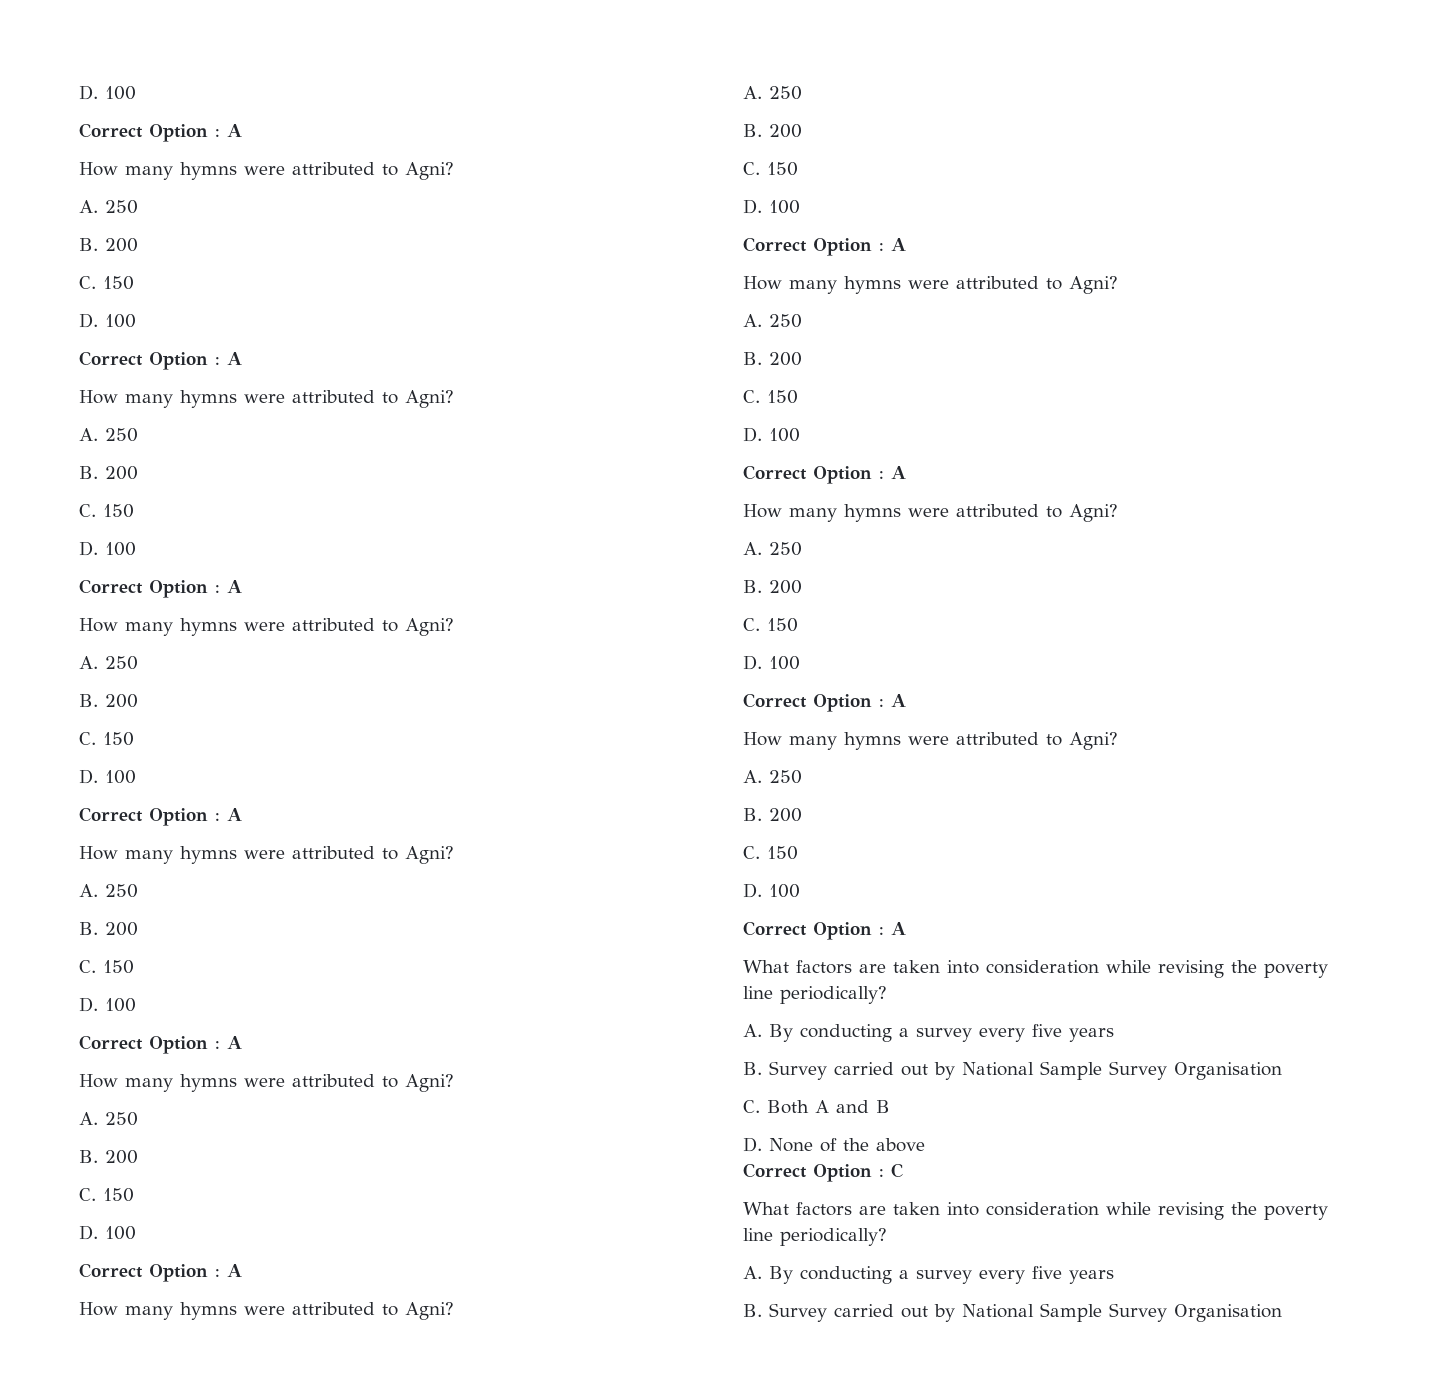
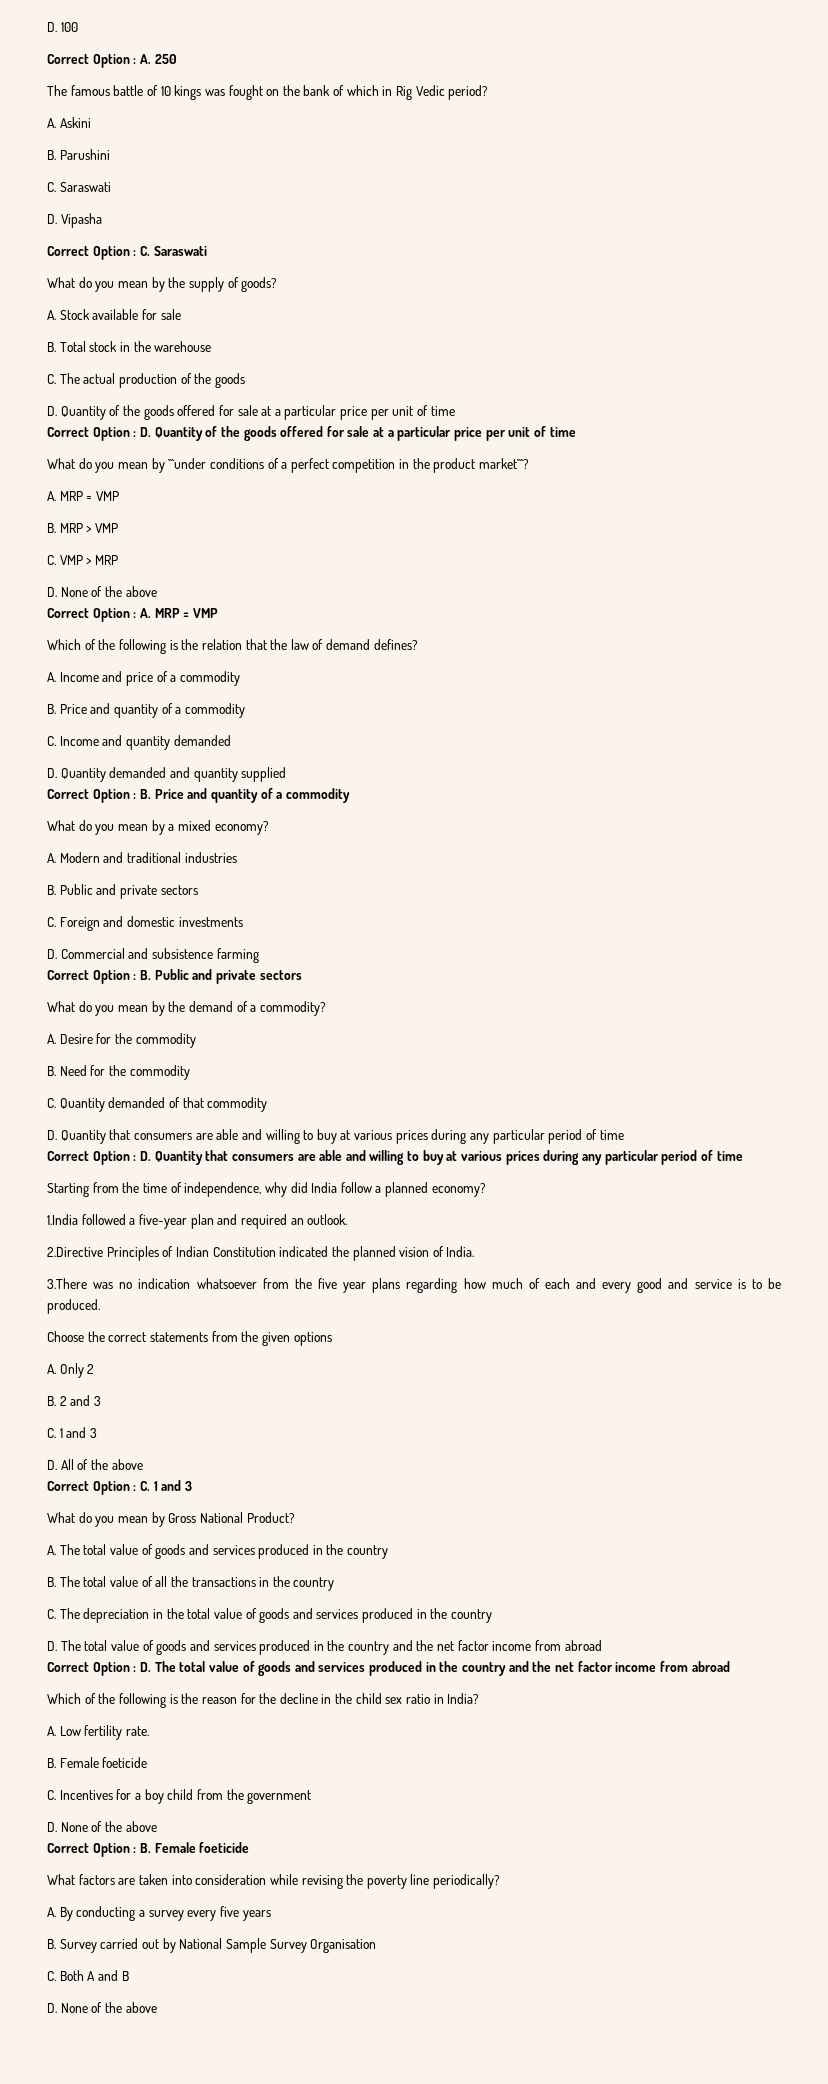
[79,85,136,100] [79,123,242,142] [79,162,454,180] [79,200,138,214] [79,238,138,252] [79,276,134,290] [79,313,136,328] [79,351,242,370] [79,390,454,408] [79,428,138,442] [79,466,138,480] [79,504,134,518] [79,541,136,556] [79,579,242,598] [79,618,454,636] [79,656,138,670] [79,694,138,708] [79,732,134,746] [79,769,136,784] [79,807,242,826] [79,846,454,864] [79,884,138,898] [79,922,138,936] [79,960,134,974] [79,997,136,1012] [79,1035,242,1054] [79,1074,454,1092] [79,1112,138,1126] [79,1150,138,1164] [79,1188,134,1202] [79,1225,136,1240] [79,1263,242,1282] [79,1302,454,1320] [743,86,802,100] [743,124,802,138] [743,162,798,176] [743,199,800,214] [743,237,906,256] [743,276,1118,294] [743,314,802,328] [743,352,802,366] [743,390,798,404] [743,427,800,442] [743,465,906,484] [743,504,1118,522] [743,542,802,556] [743,580,802,594] [743,618,798,632] [743,655,800,670] [743,693,906,712] [743,732,1118,750] [743,770,802,784] [743,808,802,822] [743,846,798,860] [743,883,800,898] [743,921,906,940] D. 100 // Correct Option : A // How many hymns were attributed to Agni? // A. 250 // B. 200 // C. 150 // D. 100 // Correct Option : A // How many hymns were attributed to Agni? // A. 250 // B. 200 // C. 150 // D. 100 // Correct Option : A // How many hymns were attributed to Agni? // A. 250 // B. 200 // C. 150 // D. 100 // Correct Option : A // How many hymns were attributed to Agni? // A. 250 // B. 200 // C. 150 // D. 100 // Correct Option : A // How many hymns were attributed to Agni? // A. 250 // B. 200 // C. 150 // D. 100 // Correct Option : A // How many hymns were attributed to Agni? // A. 250 // B. 200 // C. 150 // D. 100 // Correct Option : A // How many hymns were attributed to Agni? // A. 250 // B. 200 // C. 150 // D. 100 // Correct Option : A // How many hymns were attributed to Agni? // A. 250 // B. 200 // C. 150 // D. 100 // Correct Option : A // How many hymns were attributed to Agni? // A. 250 // B. 200 // C. 150 // D. 100 // Correct Option : A -> [47,22,78,32] [47,54,177,68] [47,85,489,100] [47,117,91,128] [47,149,110,160] [47,182,111,192] [47,213,102,228] [47,246,207,260] [47,277,278,292] [47,309,181,320] [47,341,212,352] [47,373,245,388] [47,405,455,420] [47,426,576,441] [47,458,530,473] [47,491,119,501] [47,523,118,533] [47,555,118,565] [47,586,157,597] [47,608,218,622] [47,639,418,654] [47,671,240,686] [47,703,245,718] [47,735,231,750] [47,767,287,782] [47,788,350,803] [47,820,269,835] [47,852,237,863] [47,884,198,899] [47,916,243,931] [47,948,259,963] [47,969,302,984] [47,1001,326,1016] [47,1033,196,1048] [47,1065,190,1080] [47,1097,268,1112] [47,1129,624,1144] [47,1150,743,1165] [47,1182,486,1197] [47,1214,348,1229] [47,1246,475,1261] [47,1278,781,1293] [47,1299,100,1314] [47,1331,332,1346] [47,1363,95,1378] [47,1395,101,1406] [47,1427,97,1438] [47,1459,143,1470] [47,1480,192,1495] [47,1512,295,1527] [47,1544,389,1559] [47,1576,335,1591] [47,1608,493,1623] [47,1640,602,1655] [47,1661,730,1676] [47,1693,480,1708] [47,1725,149,1740] [47,1757,148,1768] [47,1789,312,1804] [47,1821,157,1832] [47,1842,250,1857] D. 100 // Correct Option : A. 250 // The famous battle of 10 kings was fought on the bank of which in Rig Vedic period? // A. Askini // B. Parushini // C. Saraswati // D. Vipasha // Correct Option : C. Saraswati // What do you mean by the supply of goods? // A. Stock available for sale // B. Total stock in the warehouse // C. The actual production of the goods // D. Quantity of the goods offered for sale at a particular price per unit of time // Correct Option : D. Quantity of the goods offered for sale at a particular price per unit of time // What do you mean by ```under conditions of a perfect competition in the product market```? // A. MRP = VMP // B. MRP > VMP // C. VMP > MRP // D. None of the above // Correct Option : A. MRP = VMP // Which of the following is the relation that the law of demand defines? // A. Income and price of a commodity // B. Price and quantity of a commodity // C. Income and quantity demanded // D. Quantity demanded and quantity supplied // Correct Option : B. Price and quantity of a commodity // What do you mean by a mixed economy? // A. Modern and traditional industries // B. Public and private sectors // C. Foreign and domestic investments // D. Commercial and subsistence farming // Correct Option : B. Public and private sectors // What do you mean by the demand of a commodity? // A. Desire for the commodity // B. Need for the commodity // C. Quantity demanded of that commodity // D. Quantity that consumers are able and willing to buy at various prices during any particular period of time // Correct Option : D. Quantity that consumers are able and willing to buy at various prices during any particular period of time // Starting from the time of independence, why did India follow a planned economy? // 1.India followed a five-year plan and required an outlook. // 2.Directive Principles of Indian Constitution indicated the planned vision of India. // 3.There was no indication whatsoever from the five year plans regarding how much of each and every good and service is to be produced. // Choose the correct statements from the given options // A. Only 2 // B. 2 and 3 // C. 1 and 3 // D. All of the above // Correct Option : C. 1 and 3 // What do you mean by Gross National Product? // A. The total value of goods and services produced in the country // B. The total value of all the transactions in the country // C. The depreciation in the total value of goods and services produced in the country // D. The total value of goods and services produced in the country and the net factor income from abroad // Correct Option : D. The total value of goods and services produced in the country and the net factor income from abroad // Which of the following is the reason for the decline in the child sex ratio in India? // A. Low fertility rate. // B. Female foeticide // C. Incentives for a boy child from the government // D. None of the above // Correct Option : B. Female foeticide
[743,1163,903,1182] [743,1202,1328,1220] [743,1228,887,1246] [743,1266,1114,1284] [743,1303,1282,1322] // Correct Option : C // What factors are taken into consideration while revising the poverty line periodically? // A. By conducting a survey every five years // B. Survey carried out by National Sample Survey Organisation -> (157, 2007) none

